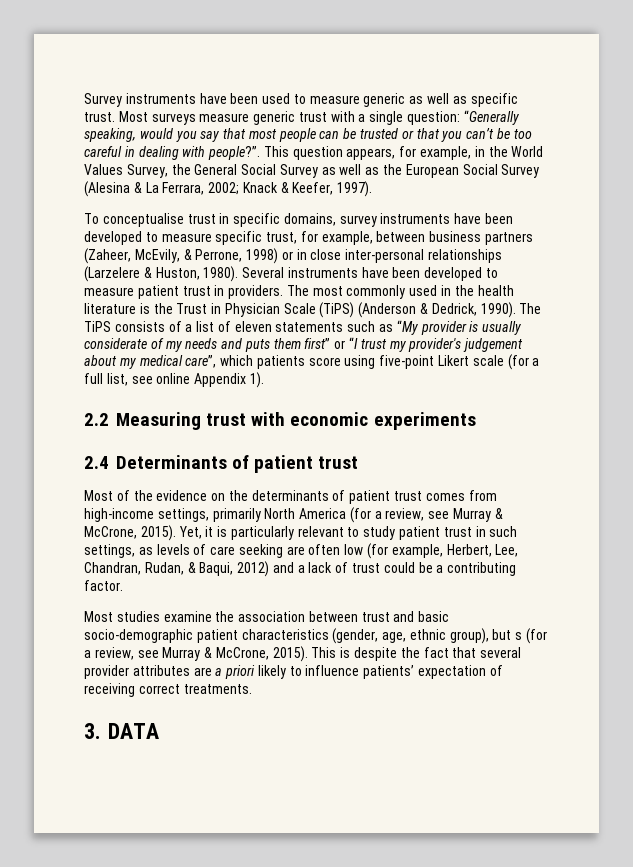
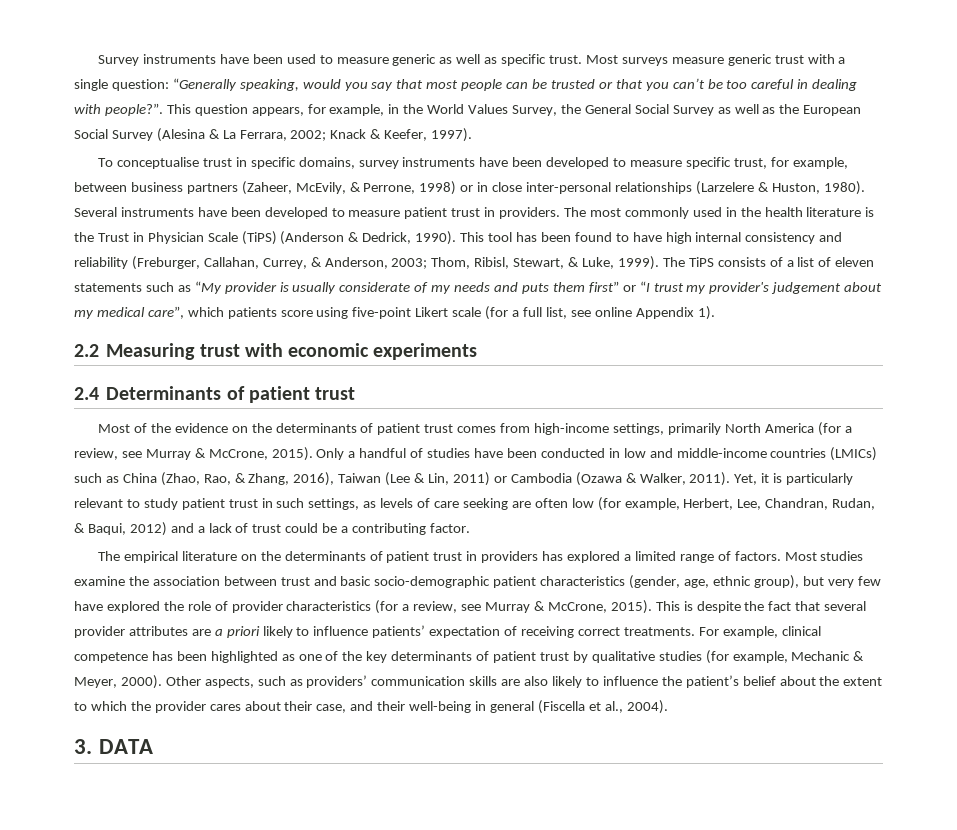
(516, 310) none -> [460,232,843,244] [74,256,659,270] This tool has been found to have high internal consistency and reliability (Freburger, Callahan, Currey, & Anderson, 2003; Thom, Ribisl, Stewart, & Luke, 1999).
(176, 533) none -> [316,447,878,461] [74,472,731,486] Only a handful of studies have been conducted in low and middle-income countries (LMICs) such as China (Zhao, Rao, & Zhang, 2016), Taiwan (Lee & Lin, 2011) or Cambodia (Ozawa & Walker, 2011).
(123, 585) none -> [98,551,781,563] The empirical literature on the determinants of patient trust in providers has explored a limited range of factors.
[515,632,523,640] s -> [827,576,881,588] [74,601,372,613] very few have explored the role of provider characteristics
(252, 689) none -> [698,626,821,638] [74,650,865,664] [74,675,883,689] [74,700,668,714] For example, clinical competence has been highlighted as one of the key determinants of patient trust by qualitative studies (for example, Mechanic & Meyer, 2000). Other aspects, such as providers’ communication skills are also likely to influence the patient’s belief about the extent to which the provider cares about their case, and their well-being in general (Fiscella et al., 2004).

